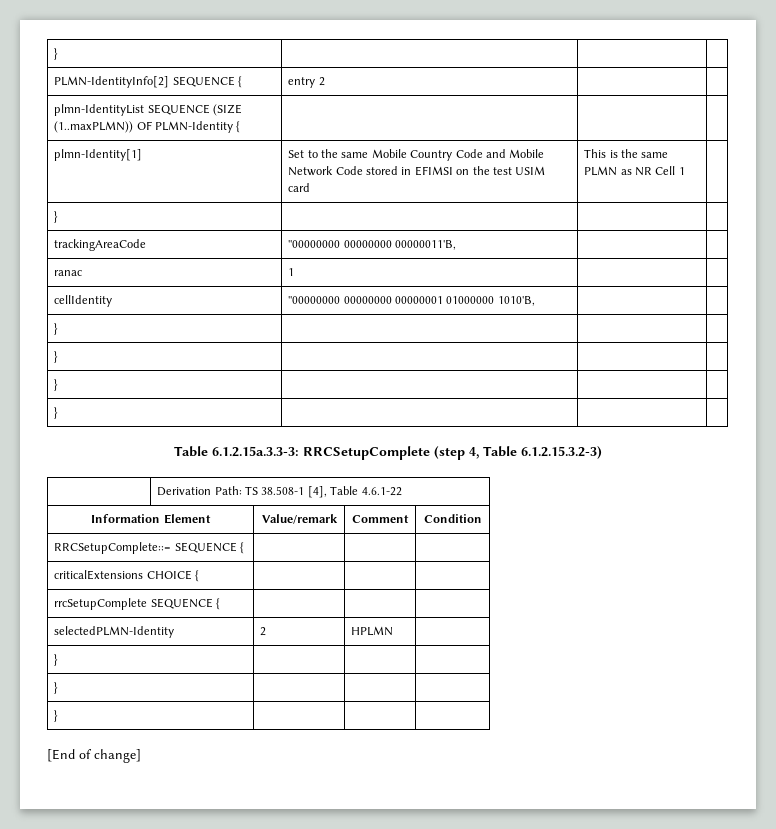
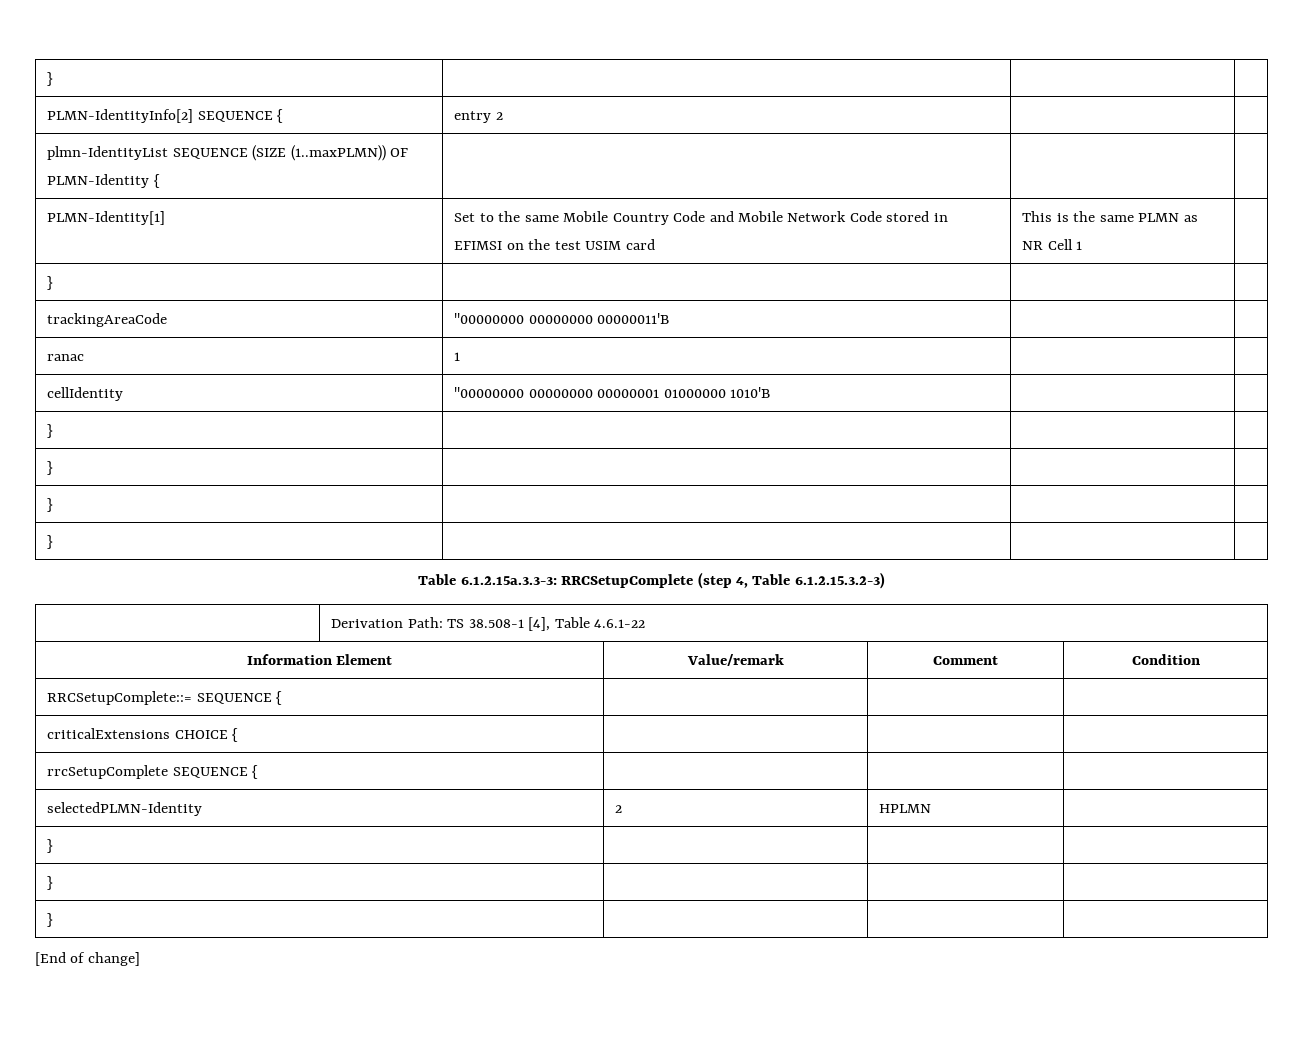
[54,149,143,161] plmn-Identity[1] -> [47,211,166,225] PLMN-Identity[1]
[395,240,457,250] 00000011'B, -> [597,313,670,324] 00000011'B
[497,296,535,306] 1010'B, -> [730,387,771,398] 1010'B

